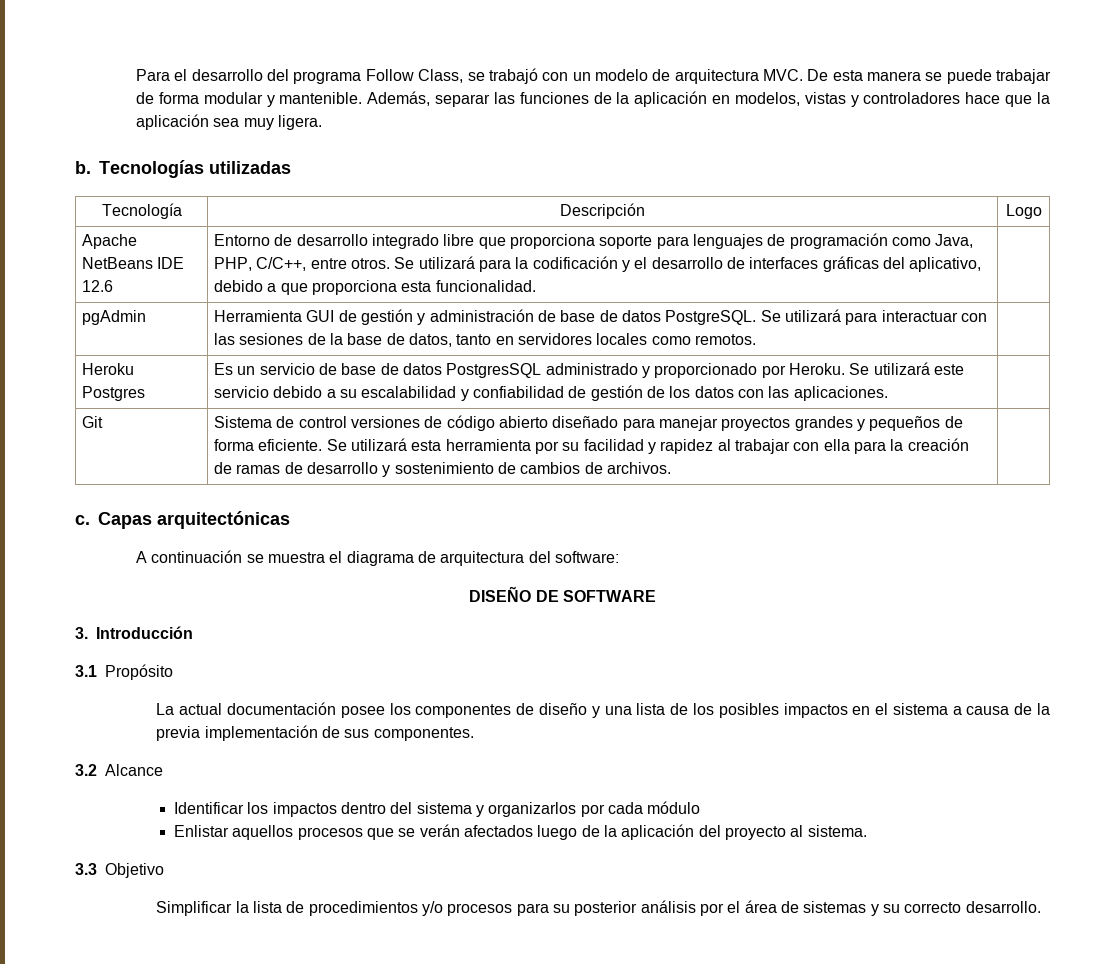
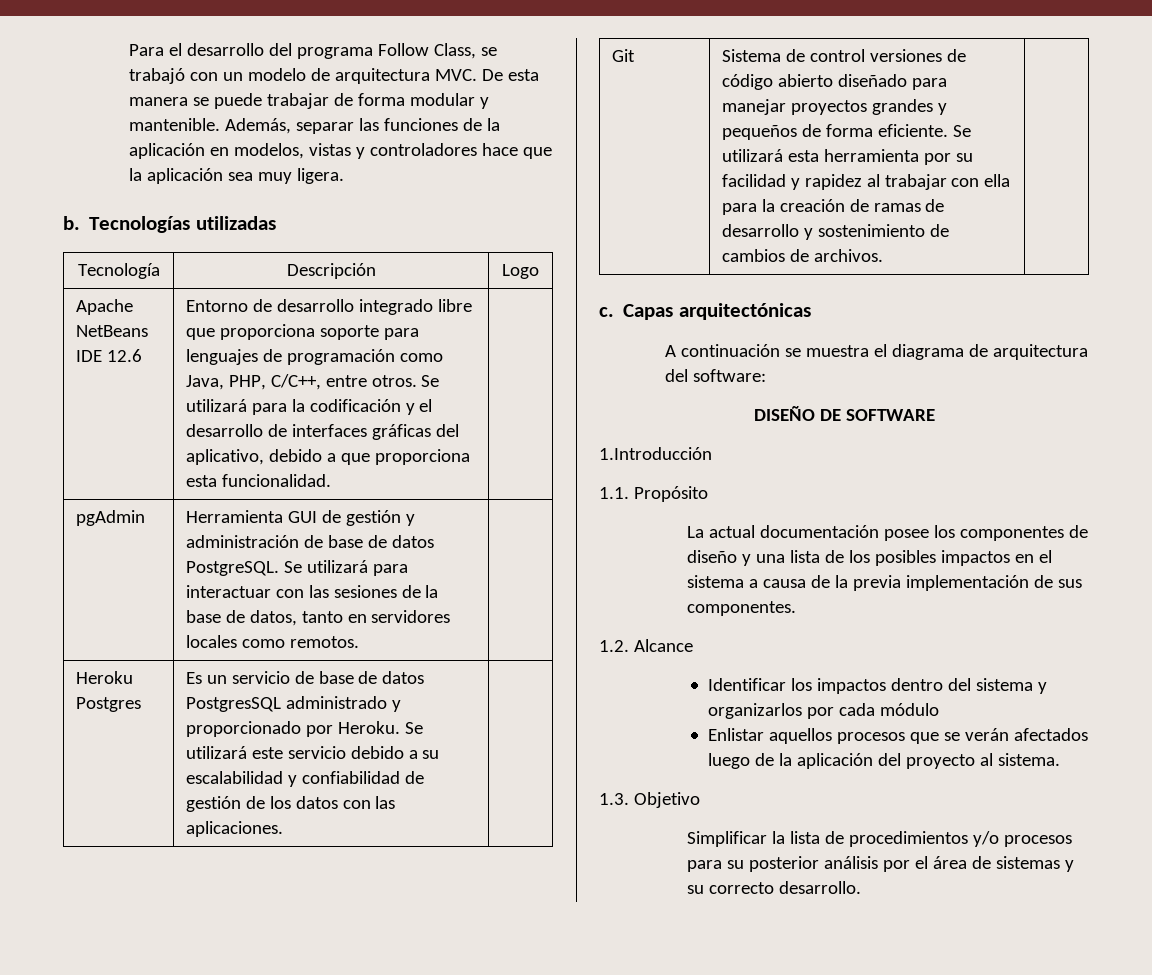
[75,626,193,639] [75,665,97,677] 3. Introducción // 3.1 -> [599,447,712,460] [599,487,629,499] 1.Introducción // 1.1.
[75,764,97,776] 3.2 -> [599,640,629,652] 1.2.
[75,863,97,875] 3.3 -> [599,793,629,805] 1.3.

